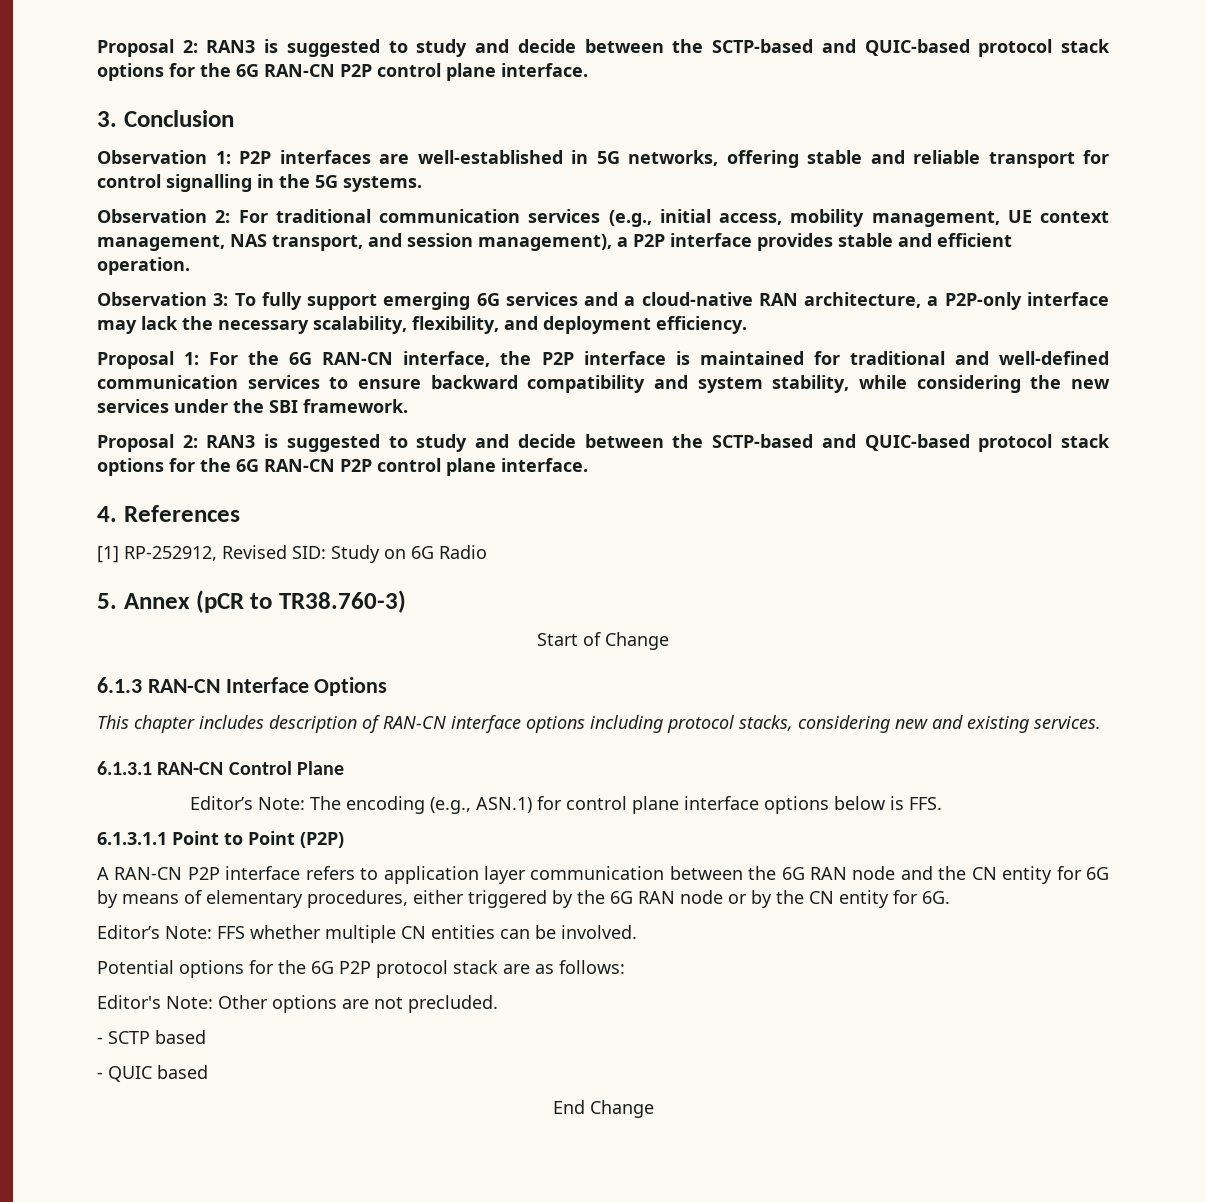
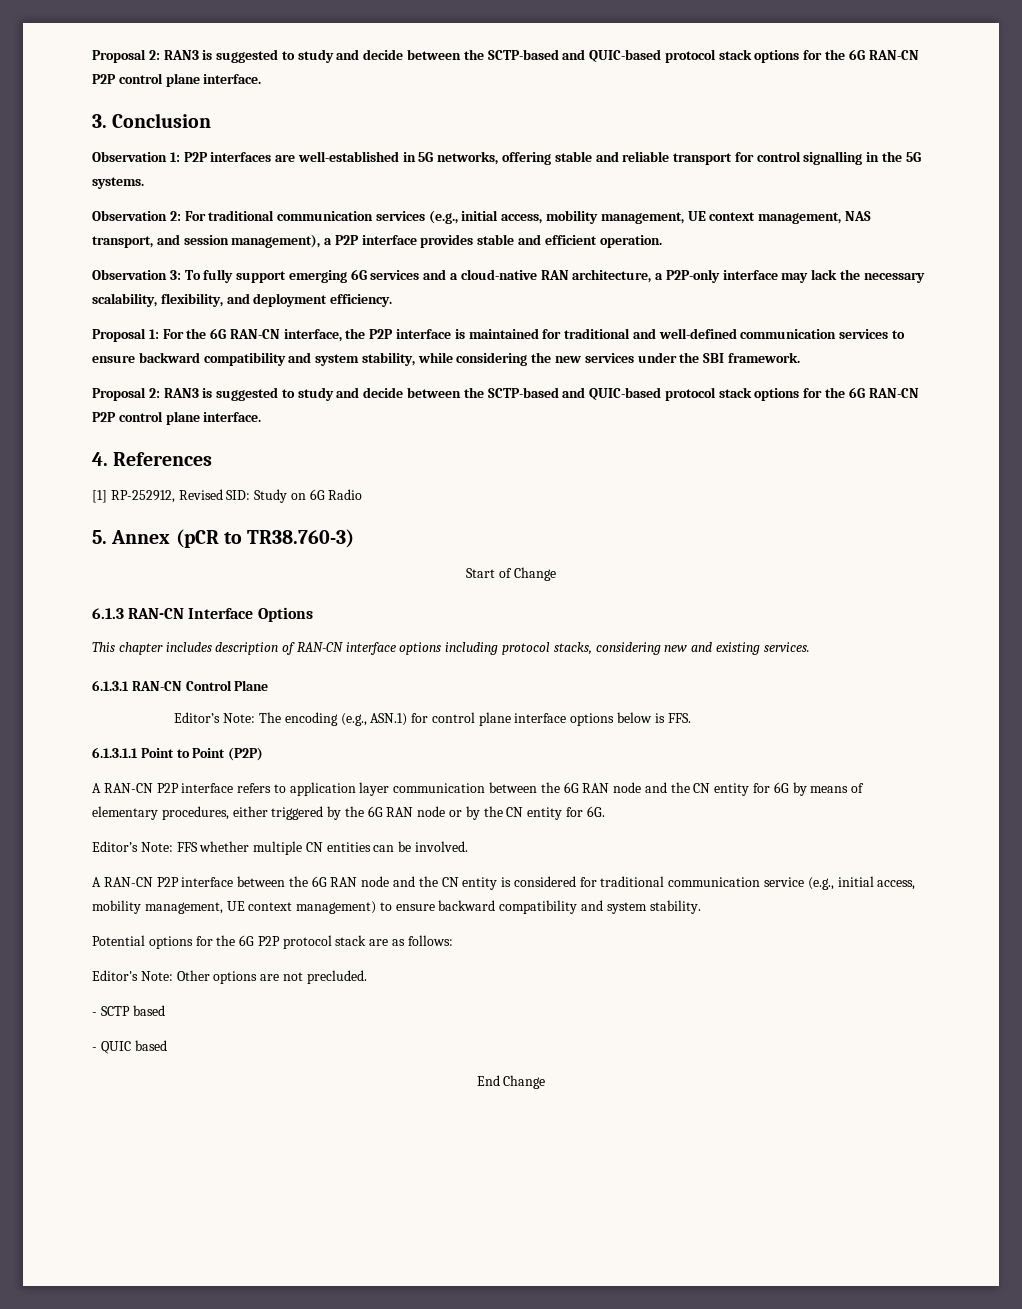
(637, 932) none -> [92,876,916,890] [92,900,701,914] // A RAN-CN P2P interface between the 6G RAN node and the CN entity is considered for traditional communication service (e.g., initial access, mobility management, UE context management) to ensure backward compatibility and system stability.

